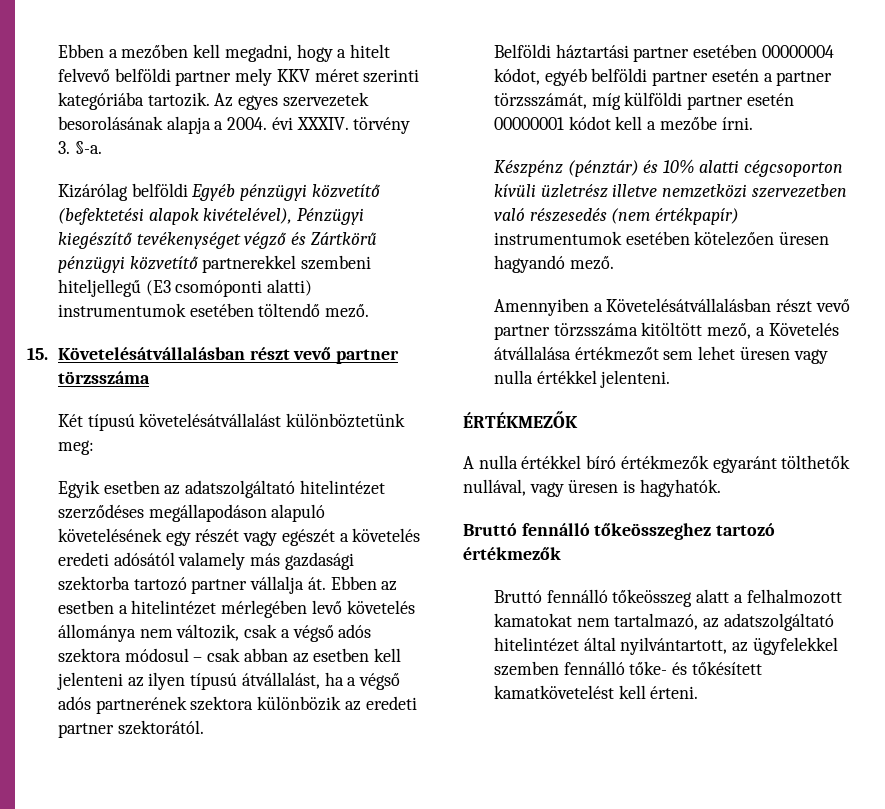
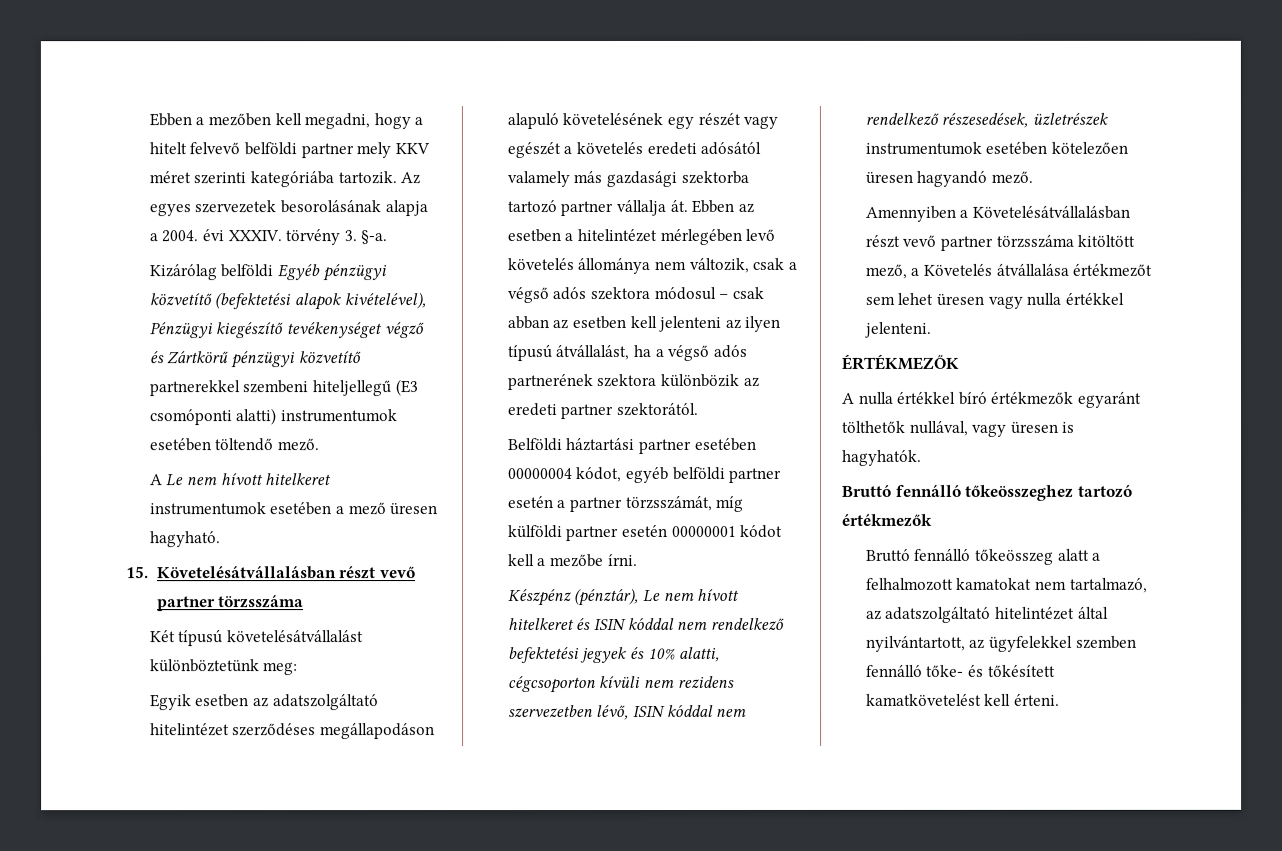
(370, 311) none -> [149,473,333,487] [149,502,439,516] [149,531,221,548] // A Le nem hívott hitelkeret instrumentumok esetében a mező üresen hagyható.
[567,160,639,177] (pénztár) -> [574,588,741,607] [507,617,785,631] [507,647,628,664] (pénztár), Le nem hívott hitelkeret és ISIN kóddal nem rendelkező befektetési jegyek
[698,160,739,173] alatti -> [679,646,721,662] alatti,
[540,184,847,198] [493,208,740,225] üzletrész illetve nemzetközi szervezetben való részesedés (nem értékpapír) -> [644,675,735,688] [507,704,748,721] [864,112,1109,128] nem rezidens szervezetben lévő, ISIN kóddal nem rendelkező részesedések, üzletrészek

